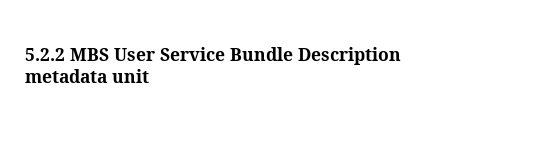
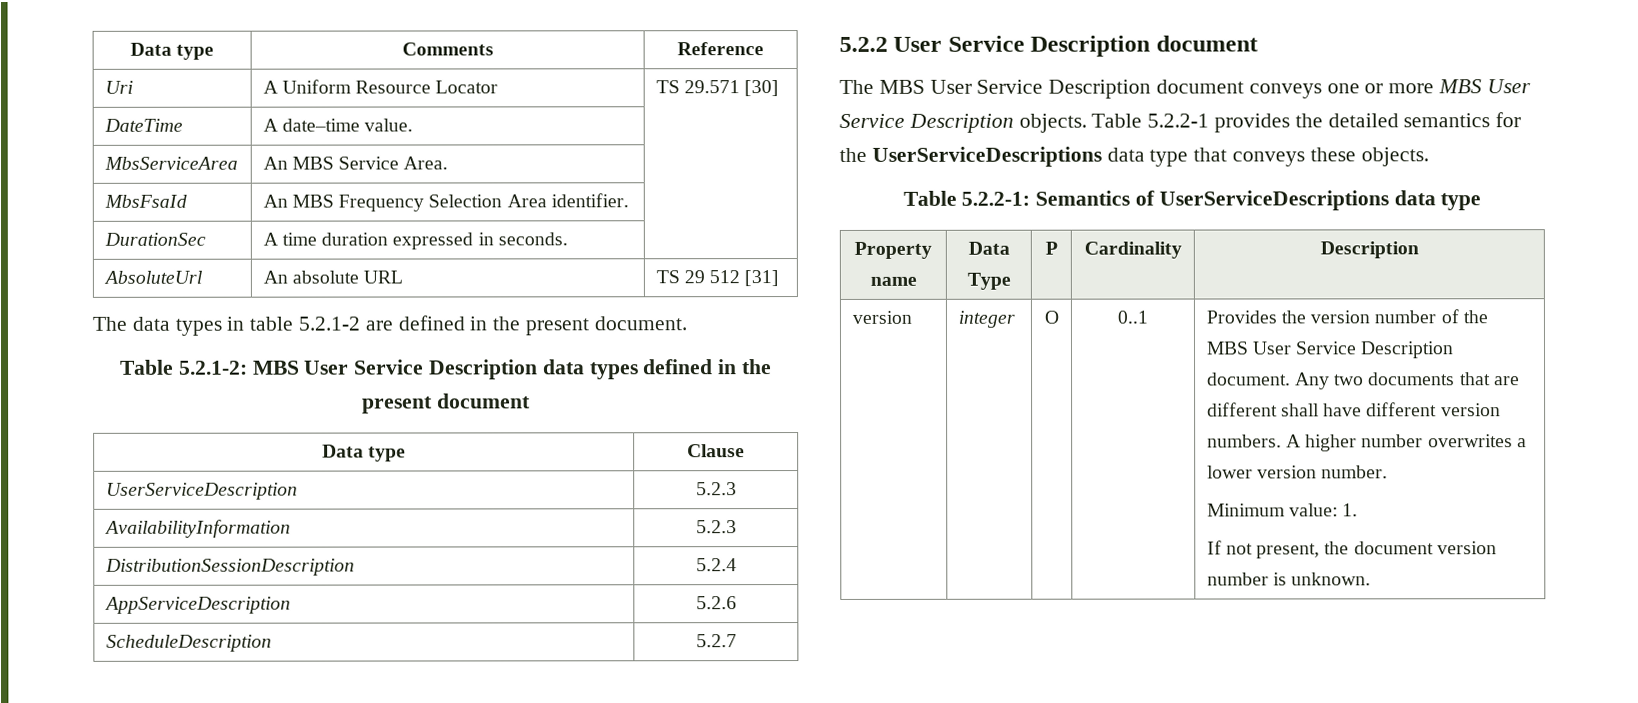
[25,47,401,65] [25,69,149,83] 5.2.2 MBS User Service Bundle Description metadata unit -> [129,42,215,60] [401,42,494,56] [677,42,764,56] [104,80,133,94] [262,79,499,94] [655,80,780,97] [103,118,183,132] [262,118,414,132] [103,156,238,170] [262,156,449,170] [103,194,187,208] [262,193,629,212] [103,232,206,246] [262,232,568,250] [102,270,202,284] [262,270,404,284] [655,270,780,287] [92,315,687,336] [119,359,773,380] [362,393,531,414] [321,444,407,462] [687,444,745,458] [105,482,298,500] [695,482,737,496] [103,519,291,538] [695,520,737,534] [104,558,355,576] [695,558,737,572] [103,596,291,614] [695,596,737,610] [105,634,272,652] [695,634,737,648] [839,35,1258,57] [839,79,1531,99] [839,112,1522,133] [839,146,1429,167] [902,190,1482,211] [854,241,932,259] [869,276,917,286] [967,241,1010,255] [966,272,1011,290] [1044,241,1058,255] [1083,241,1182,259] [1319,241,1419,259] [851,310,912,324] [957,310,1015,328] [1043,310,1059,324] [1117,310,1148,324] [1205,309,1488,324] [1205,341,1455,359] [1206,372,1520,390] [1206,402,1501,417] [1206,434,1527,452] [1206,465,1389,479] [1206,503,1359,517] [1206,540,1497,559] [1206,572,1372,586] Data type | Comments | Reference // Uri | A Uniform Resource Locator | TS 29.571 [30] // DateTime | A date–time value. | // MbsServiceArea | An MBS Service Area. | // MbsFsaId | An MBS Frequency Selection Area identifier. | // DurationSec | A time duration expressed in seconds. | // AbsoluteUrl | An absolute URL | TS 29 512 [31] // The data types in table 5.2.1-2 are defined in the present document. // Table 5.2.1-2: MBS User Service Description data types defined in the present document // Data type | Clause // UserServiceDescription | 5.2.3 // AvailabilityInformation | 5.2.3 // DistributionSessionDescription | 5.2.4 // AppServiceDescription | 5.2.6 // ScheduleDescription | 5.2.7 // 5.2.2 User Service Description document // The MBS User Service Description document conveys one or more MBS User Service Description objects. Table 5.2.2-1 provides the detailed semantics for the UserServiceDescriptions data type that conveys these objects. // Table 5.2.2-1: Semantics of UserServiceDescriptions data type // Property name | Data Type | P | Cardinality | Description // version | integer | O | 0..1 | Provides the version number of the MBS User Service Description document. Any two documents that are different shall have different version numbers. A higher number overwrites a lower version number. // Minimum value: 1. // If not present, the document version number is unknown.

